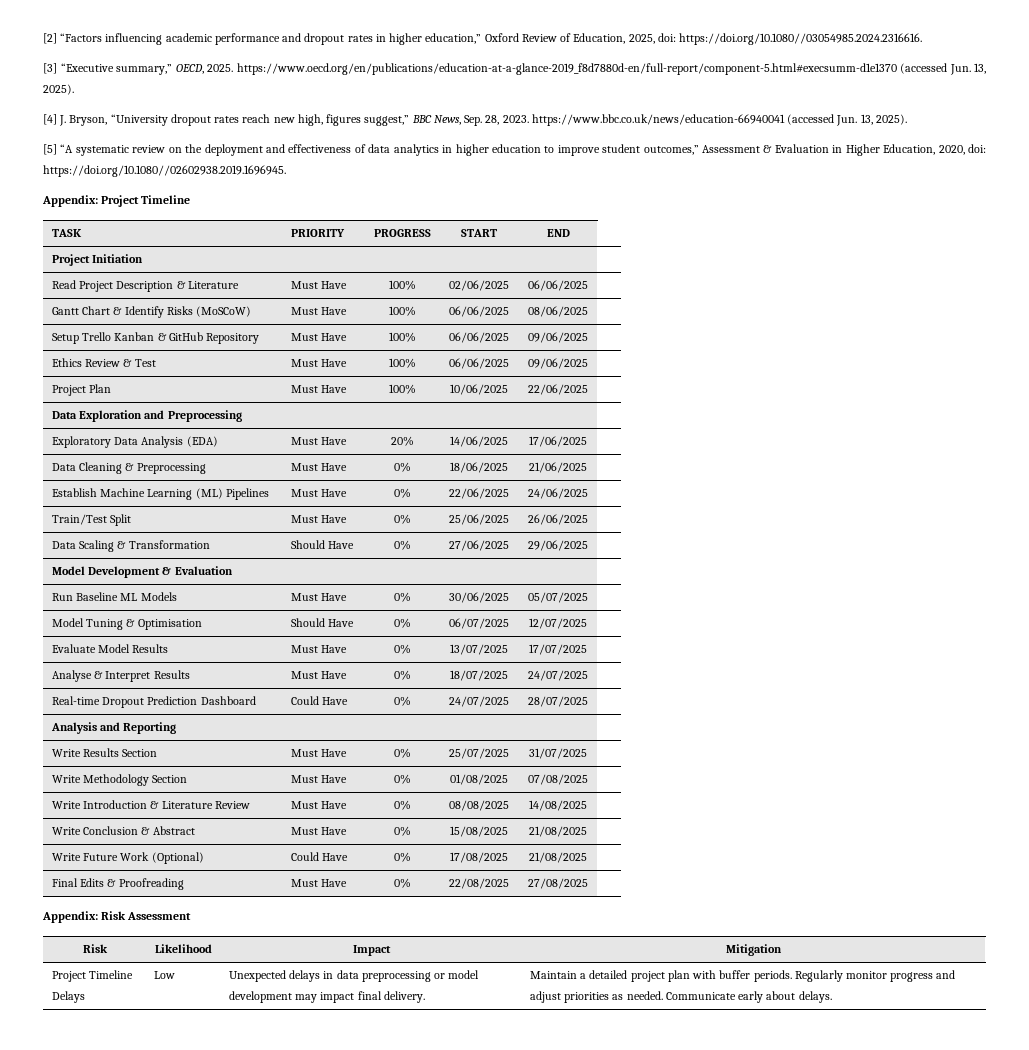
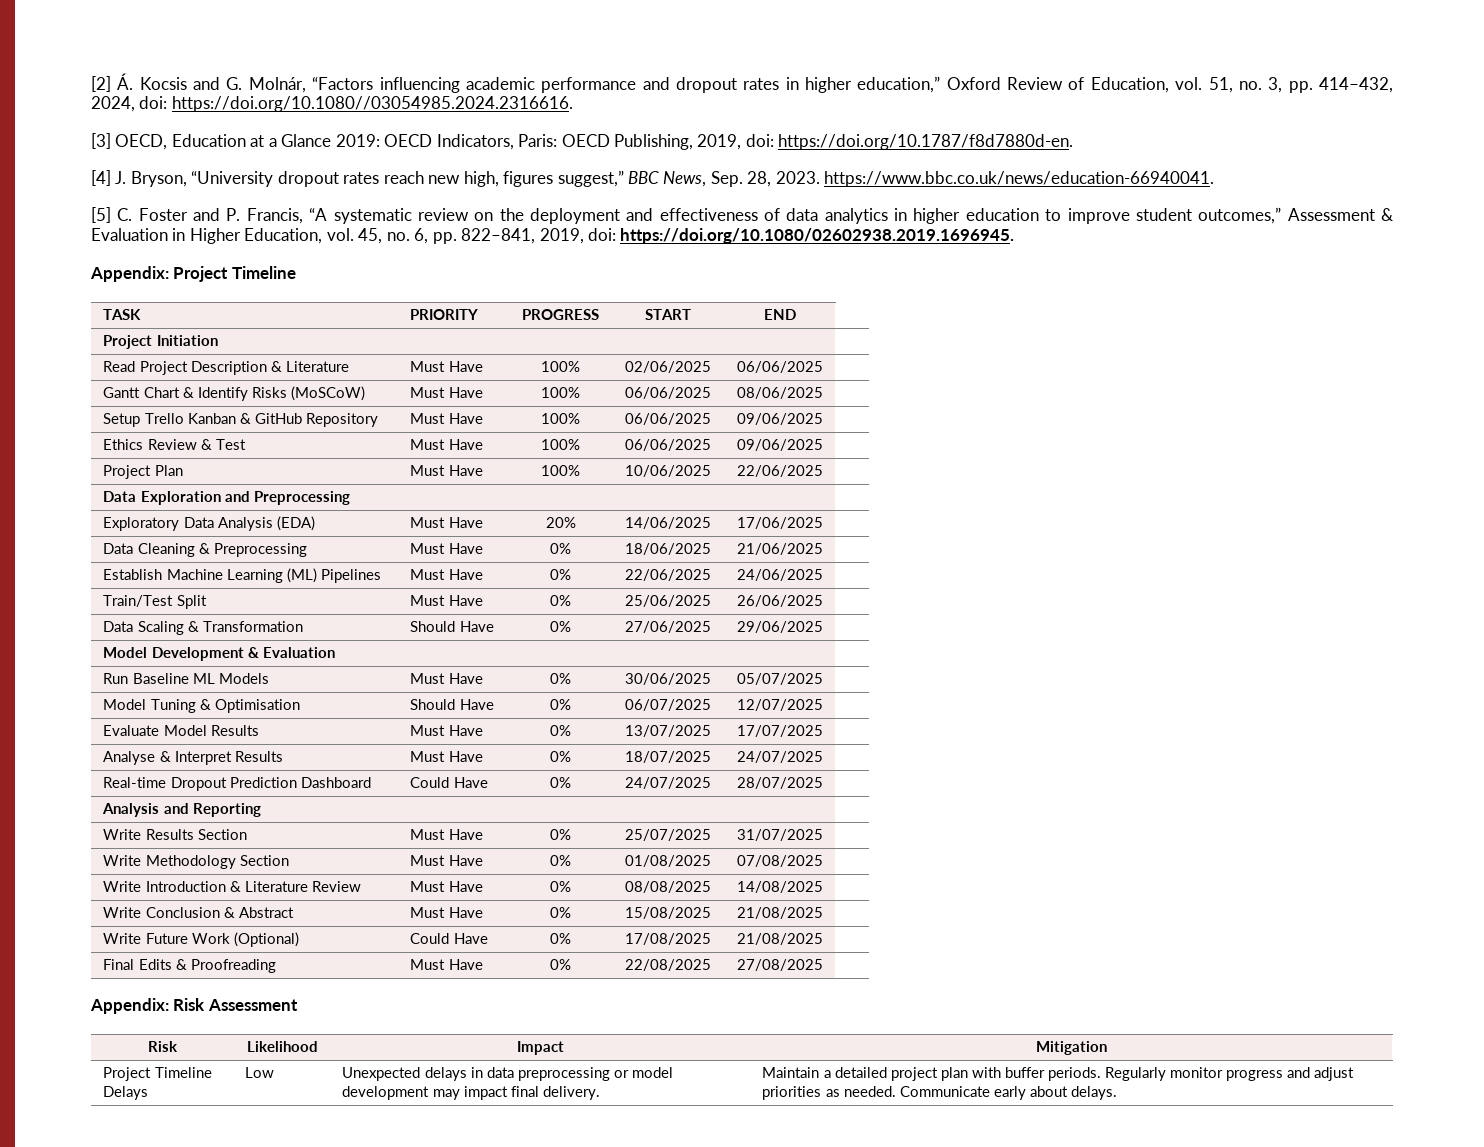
(57, 38) none -> [117,73,306,93] Á. Kocsis and G. Molnár,
[628,33,923,45] [43,63,986,75] [43,84,74,95] 2025, doi: https://doi.org/10.1080//03054985.2024.2316616. // [3] “Executive summary,” OECD, 2025. https://www.oecd.org/en/publications/education-at-a-glance-2019_f8d7880d-en/full-report/component-5.html#execsumm-d1e1370 (accessed Jun. 13, 2025). -> [1175,77,1393,93] [91,96,573,112] [91,133,1074,150] vol. 51, no. 3, pp. 414–432, 2024, doi: https://doi.org/10.1080//03054985.2024.2316616. // [3] OECD, Education at a Glance 2019: OECD Indicators, Paris: OECD Publishing, 2019, doi: https://doi.org/10.1787/f8d7880d-en.
[531,114,907,126] [43,144,57,155] https://www.bbc.co.uk/news/education-66940041 (accessed Jun. 13, 2025). // [5] -> [824,171,1215,187] [91,207,303,224] https://www.bbc.co.uk/news/education-66940041. // [5] C. Foster and P. Francis,
[938,144,986,155] [43,165,286,177] 2020, doi: https://doi.org/10.1080//02602938.2019.1696945. -> [326,228,1015,244] vol. 45, no. 6, pp. 822–841, 2019, doi: https://doi.org/10.1080/02602938.2019.1696945.

